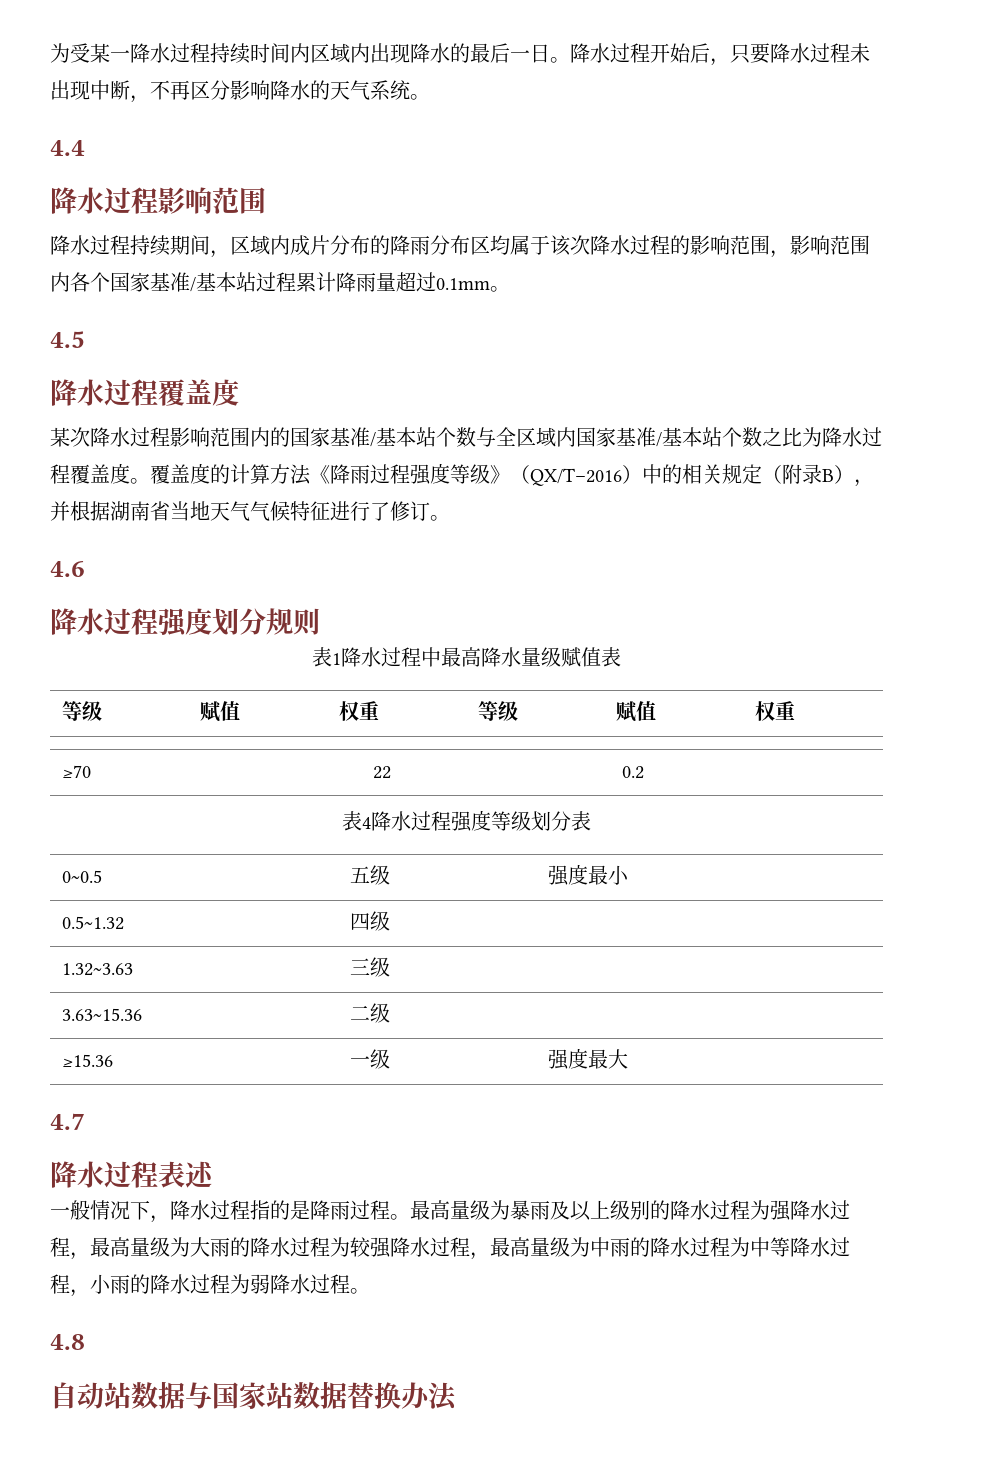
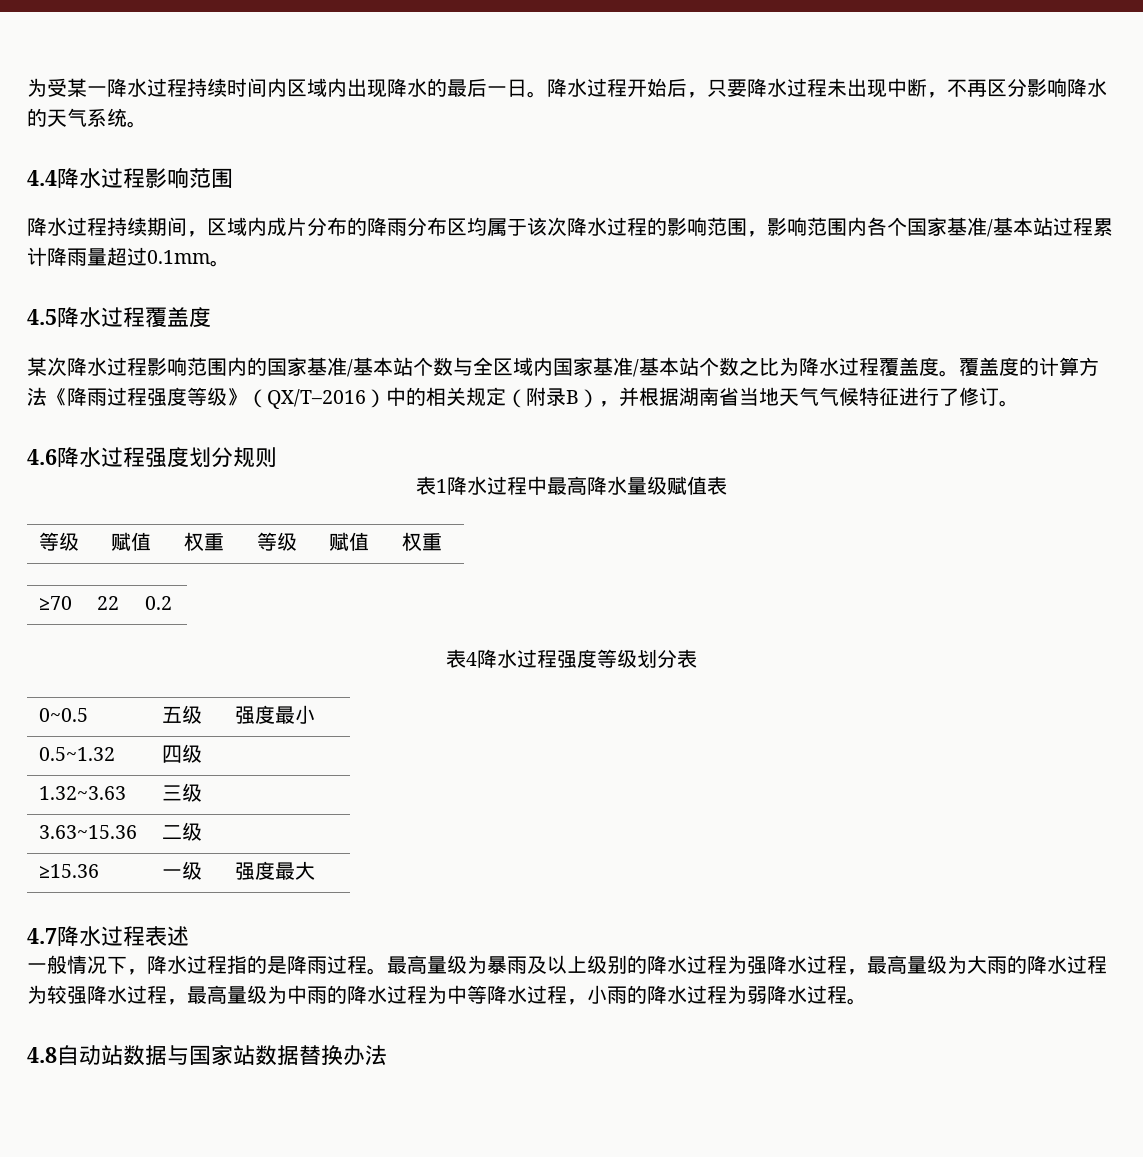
(85, 148) // -> (57, 178) none
(85, 339) // -> (57, 317) none
(85, 569) // -> (57, 457) none
(85, 1121) // -> (57, 936) none
(85, 1342) // -> (57, 1055) none

